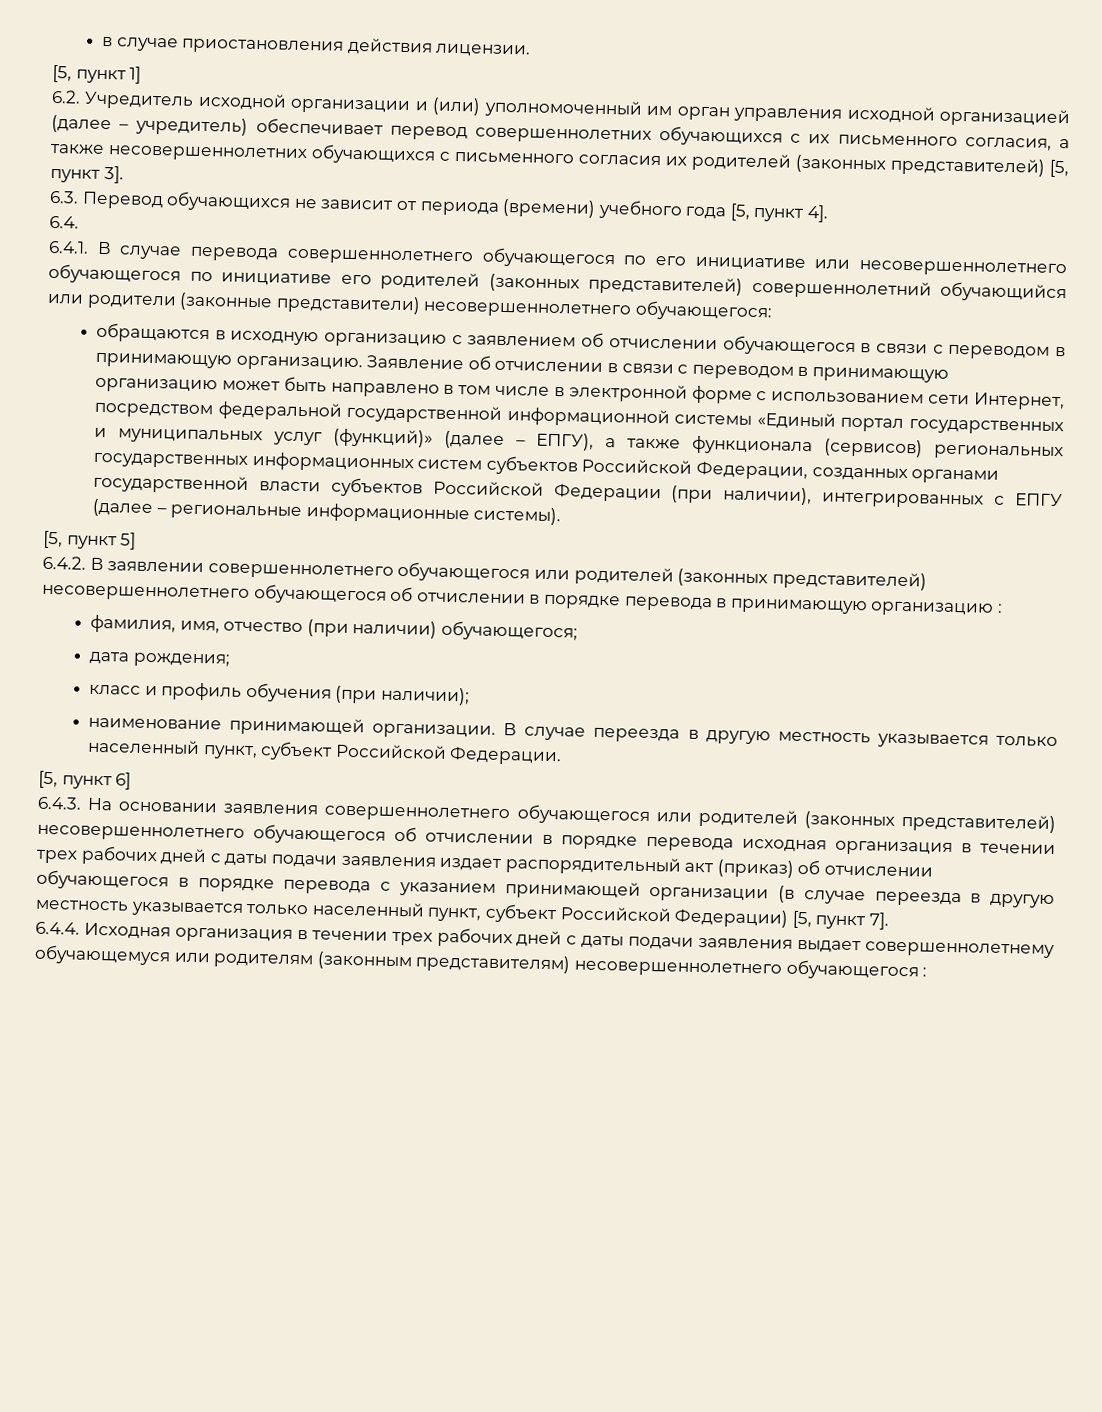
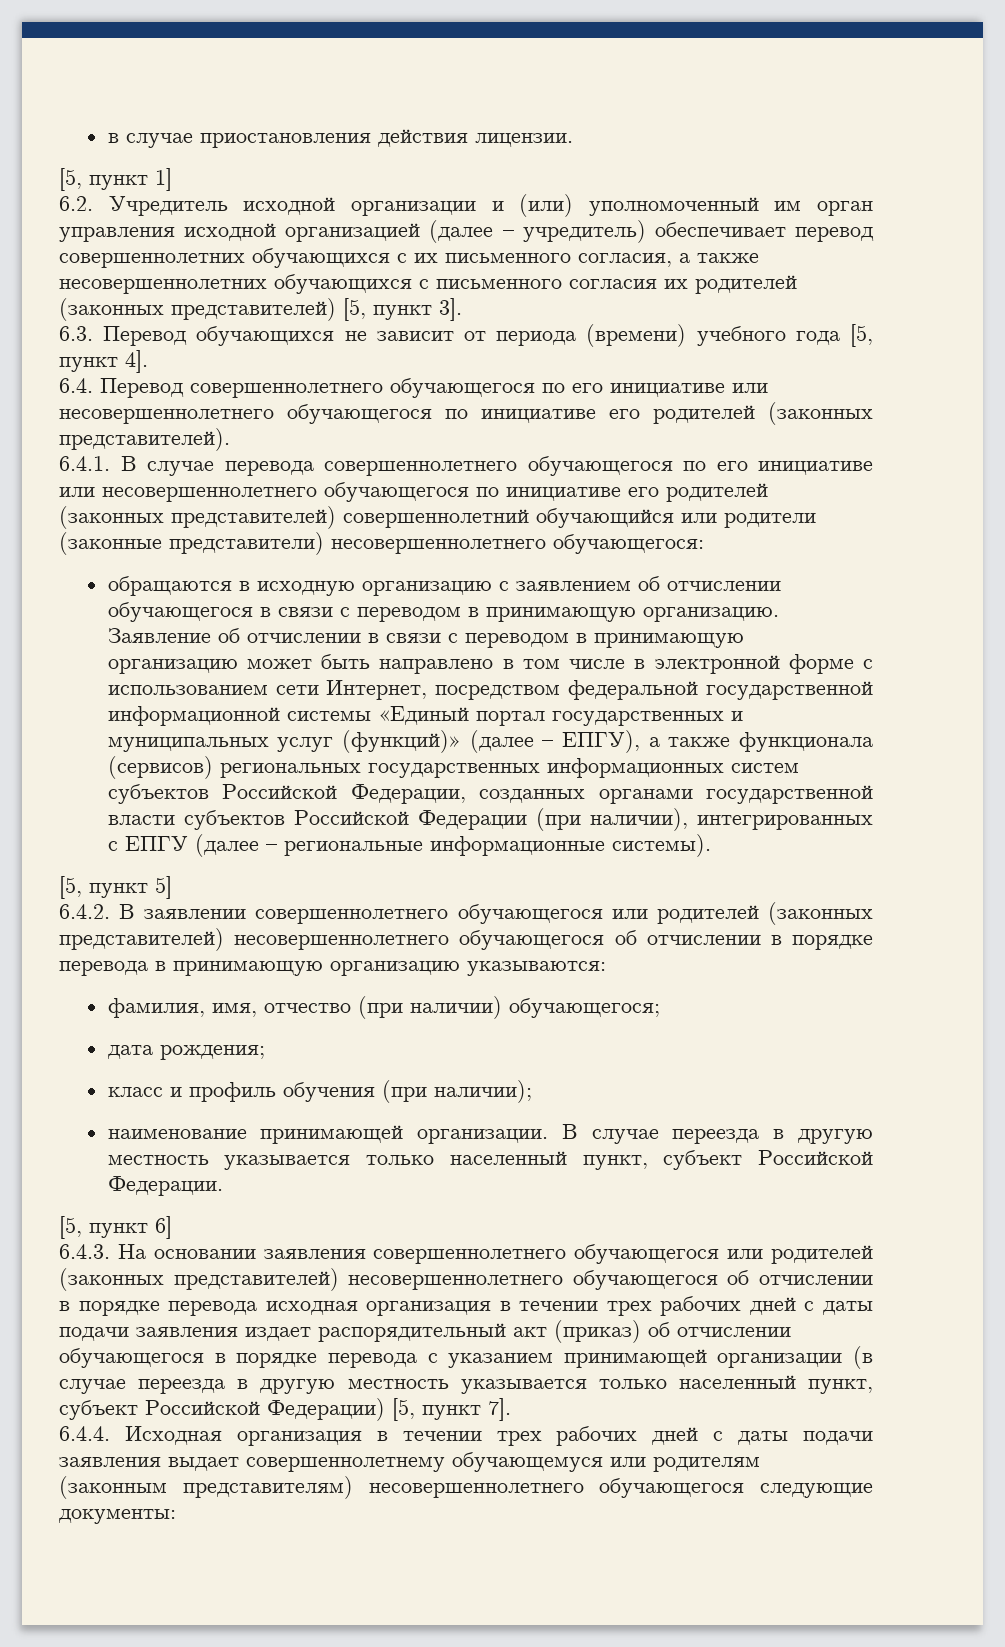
(79, 222) none -> [100,378,768,398] [59,402,873,425] [59,428,230,451] Перевод совершеннолетнего обучающегося по его инициативе или несовершеннолетнего обучающегося по инициативе его родителей (законных представителей).
[996,603,1003,613] : -> [467,961,606,976] указываются:
[922,967,928,977] : -> [760,1483,873,1498] [59,1509,176,1524] следующие документы:

